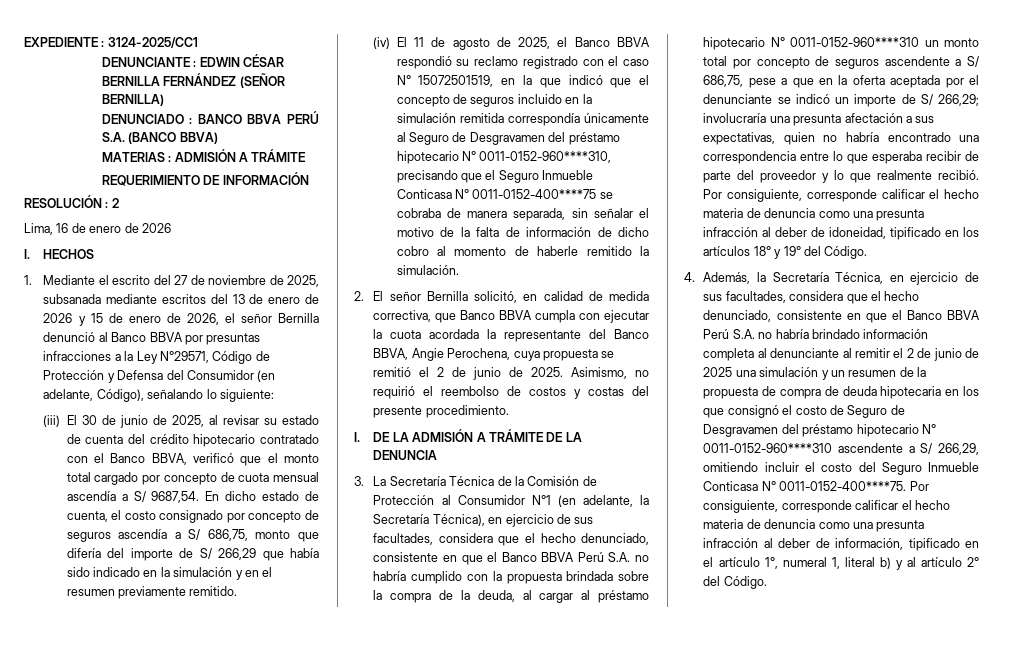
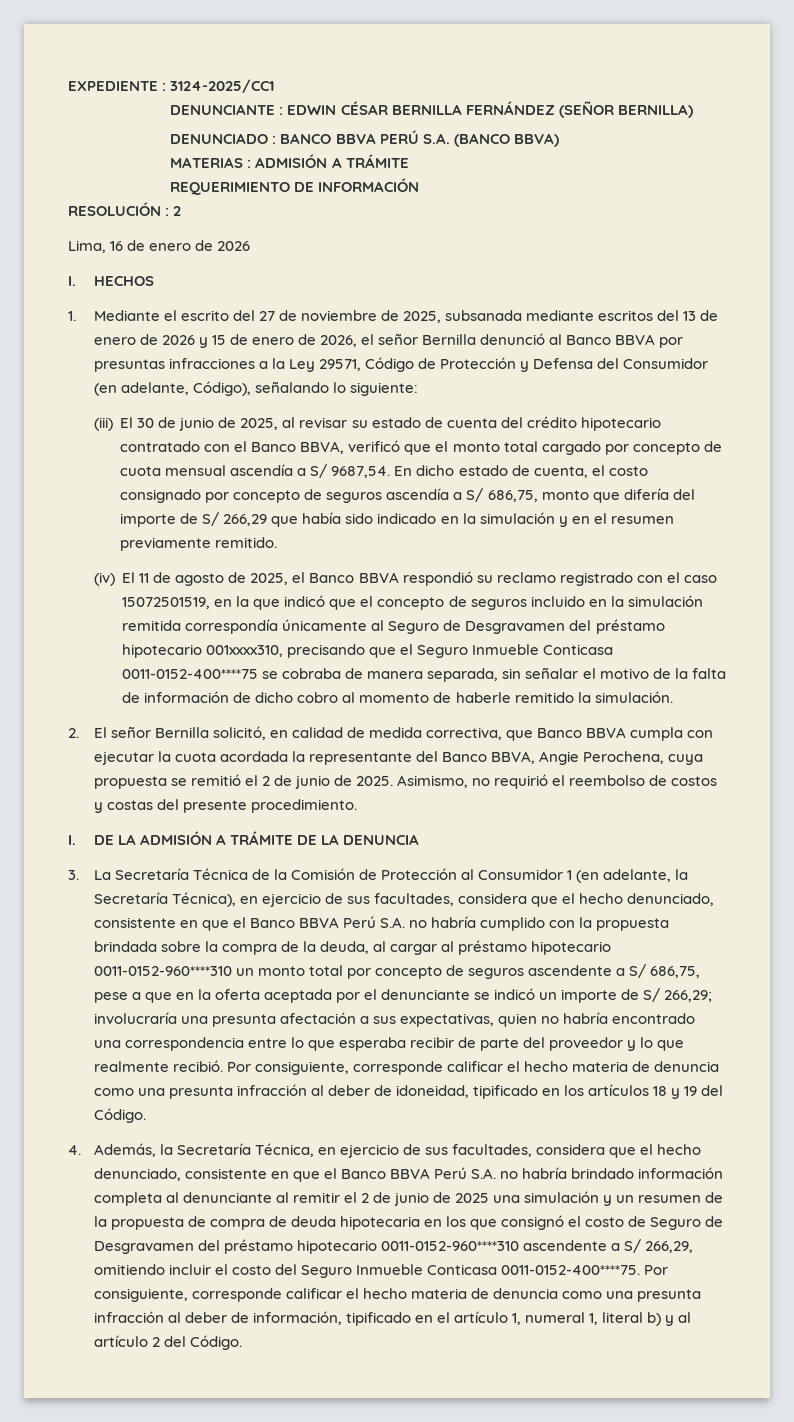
[159,351,209,363] N°29571, -> [318,359,361,371] 29571,
[396,75,411,85] N° -> (717, 579) none
[462,151,612,163] N° 0011-0152-960****310, -> [206,645,284,657] 001xxxx310,
[455,189,470,199] N° -> (614, 649) none
[531,495,551,505] N°1 -> [567,870,573,880] 1
[770,37,785,47] N° -> (612, 948) none
[753,246,801,259] 18° y 19° -> [653,1086,698,1099] 18 y 19
[921,424,936,434] N° -> (377, 1247) none
[761,481,776,491] N° -> (497, 1269) none
[764,557,778,569] 1°, -> [512,1313,522,1325] 1,
[967,557,979,567] 2° -> [151,1337,160,1347] 2

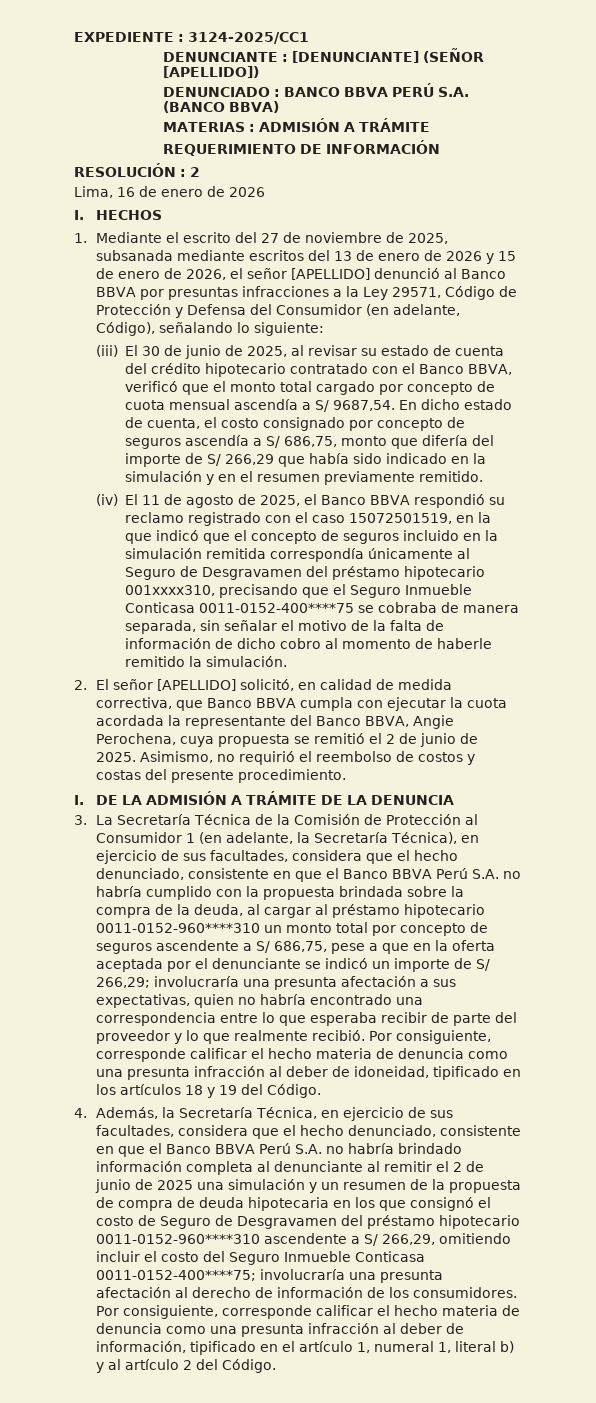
[287,101,693,118] EDWIN CÉSAR BERNILLA FERNÁNDEZ (SEÑOR BERNILLA) -> [292,48,485,63] [163,66,260,78] [DENUNCIANTE] (SEÑOR [APELLIDO])
[422,334,477,345] Bernilla -> [291,268,371,280] [APELLIDO]
[154,727,209,738] Bernilla -> [157,679,237,691] [APELLIDO]
[500,1265,640,1275] 0011-0152-400****75. -> [96,1269,444,1283] [96,1287,518,1298] 0011-0152-400****75; involucraría una presunta afectación al derecho de información de los consumidores.

